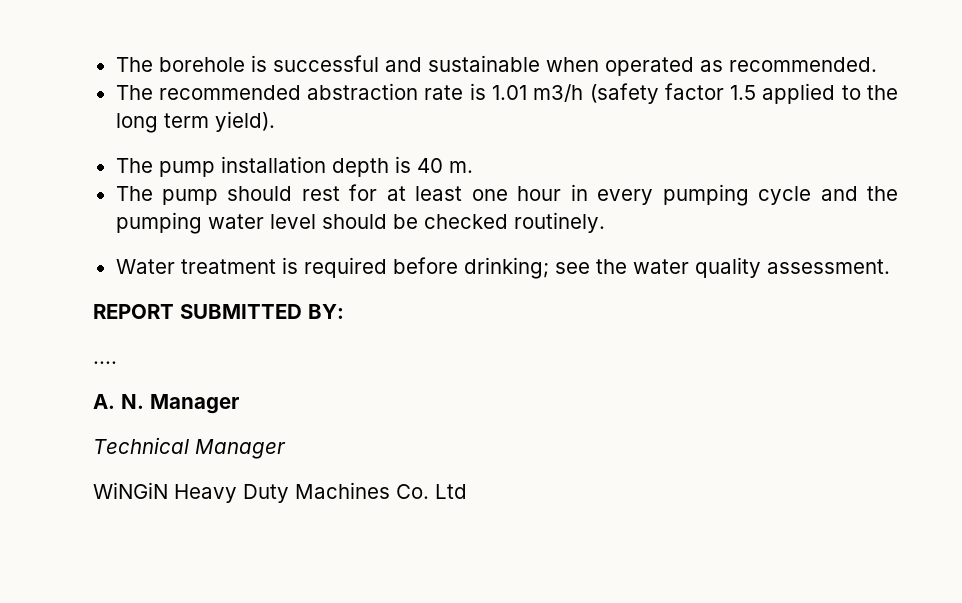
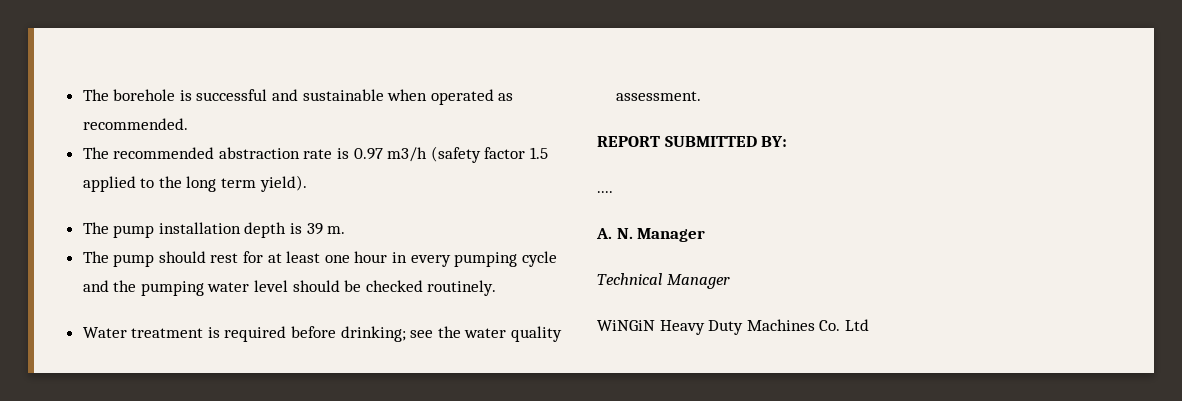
[491,85,527,100] 1.01 -> [353,148,383,160] 0.97
[416,158,443,173] 40 -> [306,223,323,235] 39

